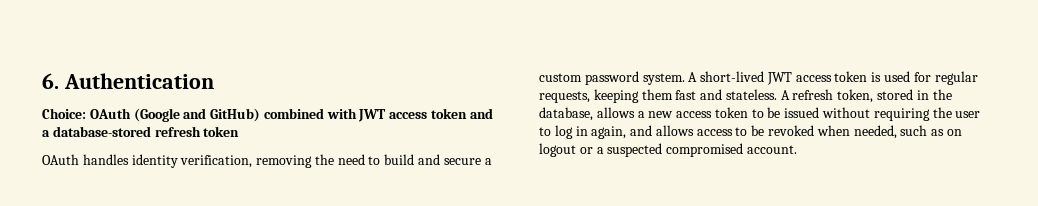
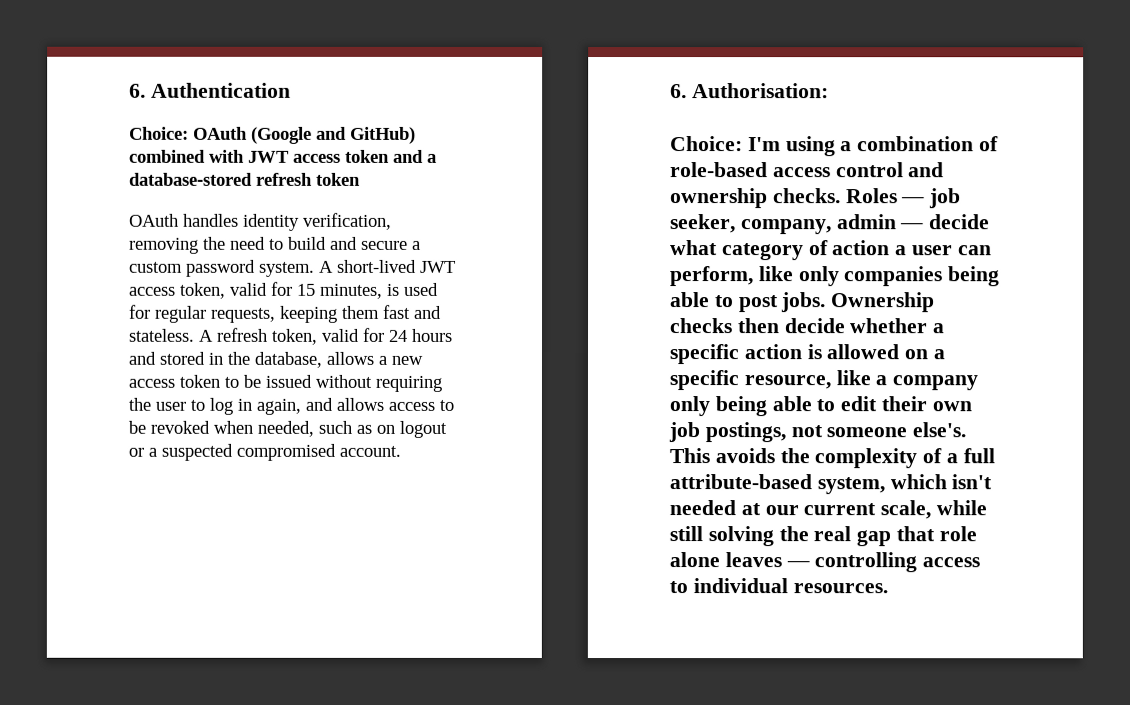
[834,71,868,82] token -> [180,281,383,299] token, valid for 15 minutes,
(874, 96) none -> [322,327,453,342] [128,351,157,365] valid for 24 hours and
(797, 149) none -> [670,83,829,99] [670,136,1000,157] [670,162,945,178] [670,188,962,209] [670,214,991,235] [670,240,992,261] [670,266,1001,287] [670,292,936,313] [670,318,946,334] [669,344,947,365] [669,370,979,391] [669,396,972,417] [668,422,967,443] [669,448,995,469] [669,474,993,495] [669,500,988,520] [669,526,977,547] [669,552,981,573] [669,578,888,594] // 6. Authorisation: // Choice: I'm using a combination of role-based access control and ownership checks. Roles — job seeker, company, admin — decide what category of action a user can perform, like only companies being able to post jobs. Ownership checks then decide whether a specific action is allowed on a specific resource, like a company only being able to edit their own job postings, not someone else's. This avoids the complexity of a full attribute-based system, which isn't needed at our current scale, while still solving the real gap that role alone leaves — controlling access to individual resources.

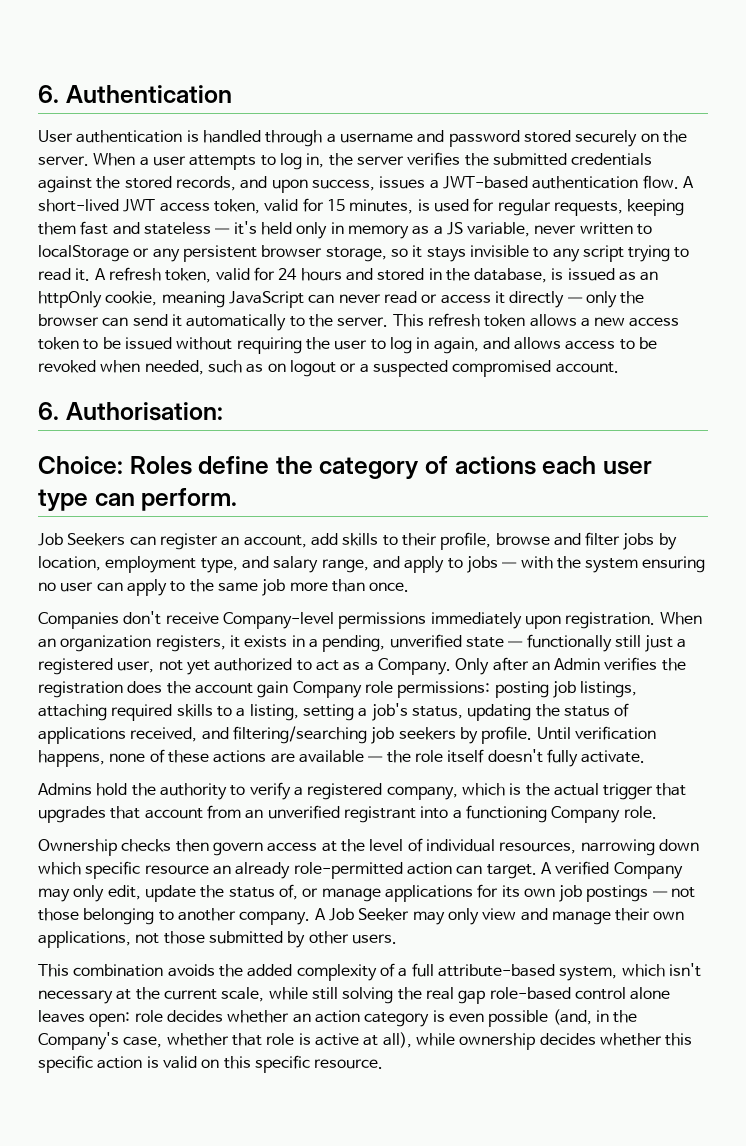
[129,126,416,144] [129,149,437,163] [129,172,361,186] [129,212,392,231] [129,236,421,254] [129,259,315,277] Choice: OAuth (Google and GitHub) combined with JWT access token and a database-stored refresh token // OAuth handles identity verification, removing the need to build and secure a custom password system. -> [38,130,687,147] [38,152,653,170] [38,175,679,193] User authentication is handled through a username and password stored securely on the server. When a user attempts to log in, the server verifies the submitted credentials against the stored records, and upon success, issues a JWT-based authentication flow.
[129,328,195,342] stateless. -> [143,221,653,239] [38,245,690,262] [38,268,91,281] stateless — it's held only in memory as a JS variable, never written to localStorage or any persistent browser storage, so it stays invisible to any script trying to read it.
(323, 359) none -> [551,268,659,281] [38,291,645,308] [38,313,526,331] is issued as an httpOnly cookie, meaning JavaScript can never read or access it directly — only the browser can send it automatically to the server. This refresh token
[747,136,1000,157] [670,162,945,178] [670,188,962,209] [670,214,991,235] [670,240,992,261] [670,266,1001,287] [670,292,936,313] [670,318,946,334] [669,344,947,365] [669,370,979,391] [669,396,972,417] [668,422,967,443] [669,448,710,464] I'm using a combination of role-based access control and ownership checks. Roles — job seeker, company, admin — decide what category of action a user can perform, like only companies being able to post jobs. Ownership checks then decide whether a specific action is allowed on a specific resource, like a company only being able to edit their own job postings, not someone else's. This -> [129,456,652,479] [38,488,238,511] [38,532,677,550] [38,556,706,573] [38,579,410,596] [38,611,702,629] [38,634,687,652] [38,657,686,675] [38,681,638,698] [38,703,630,721] [38,726,656,744] [38,749,646,767] [38,782,687,800] [38,805,657,823] [38,838,699,856] [38,861,683,879] [38,884,696,902] [38,908,685,925] [38,931,397,948] [38,964,164,977] Roles define the category of actions each user type can perform. // Job Seekers can register an account, add skills to their profile, browse and filter jobs by location, employment type, and salary range, and apply to jobs — with the system ensuring no user can apply to the same job more than once. // Companies don't receive Company-level permissions immediately upon registration. When an organization registers, it exists in a pending, unverified state — functionally still just a registered user, not yet authorized to act as a Company. Only after an Admin verifies the registration does the account gain Company role permissions: posting job listings, attaching required skills to a listing, setting a job's status, updating the status of applications received, and filtering/searching job seekers by profile. Until verification happens, none of these actions are available — the role itself doesn't fully activate. // Admins hold the authority to verify a registered company, which is the actual trigger that upgrades that account from an unverified registrant into a functioning Company role. // Ownership checks then govern access at the level of individual resources, narrowing down which specific resource an already role-permitted action can target. A verified Company may only edit, update the status of, or manage applications for its own job postings — not those belonging to another company. A Job Seeker may only view and manage their own applications, not those submitted by other users. // This combination
(810, 456) none -> [247,964,293,977] added
[669,500,799,516] needed at our -> [38,987,160,1004] necessary at the
[896,526,977,542] [669,552,981,573] [669,578,888,594] that role alone leaves — controlling access to individual resources. -> [489,987,671,1000] [38,1009,638,1027] [38,1032,693,1050] [38,1055,384,1073] role-based control alone leaves open: role decides whether an action category is even possible (and, in the Company's case, whether that role is active at all), while ownership decides whether this specific action is valid on this specific resource.

